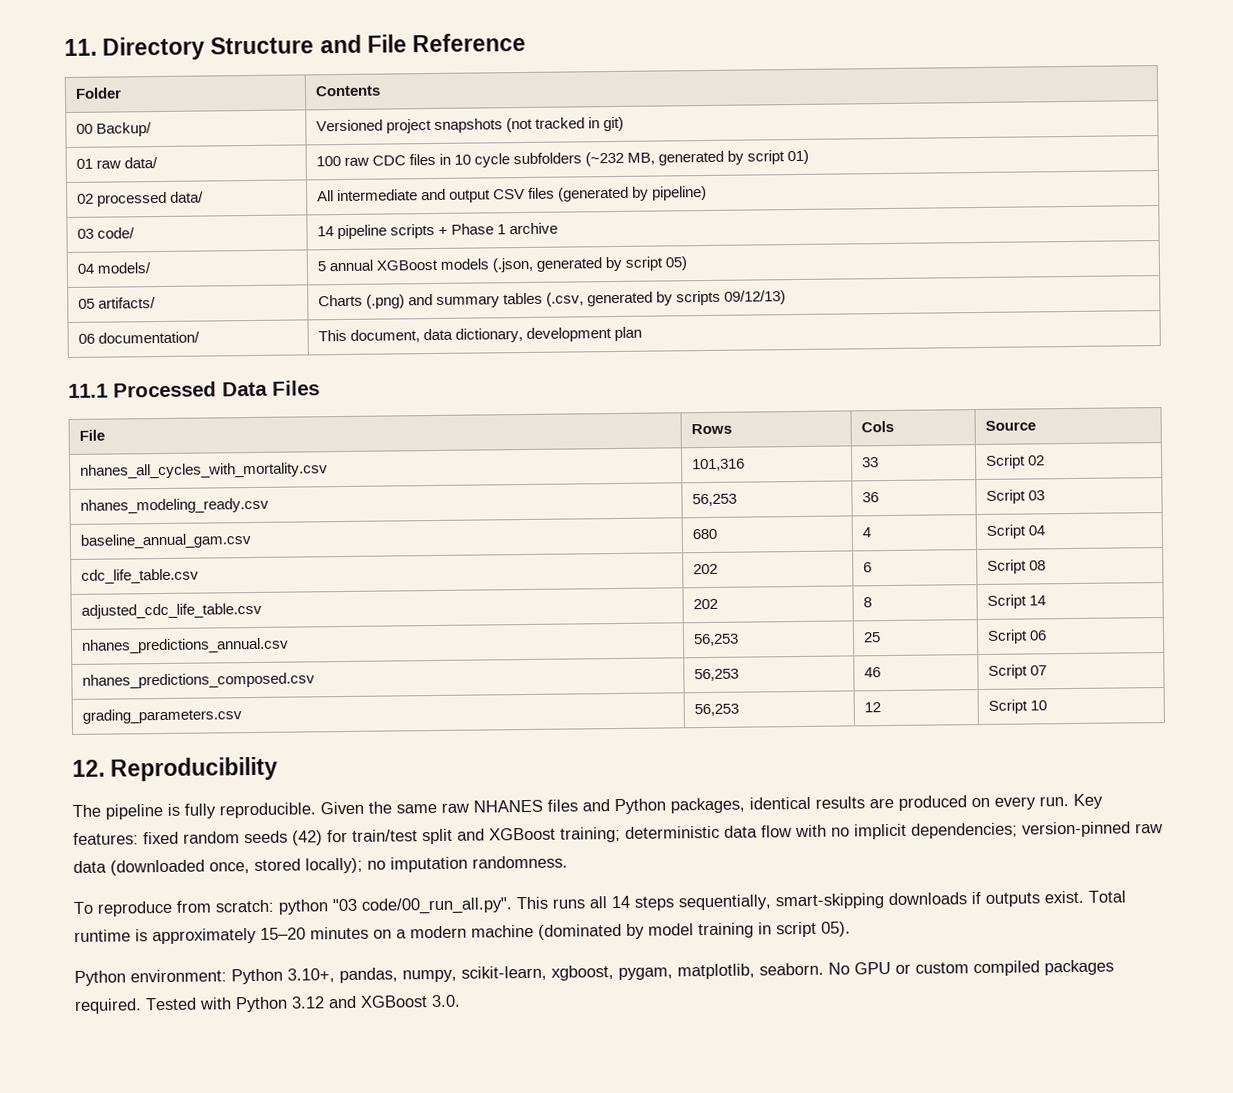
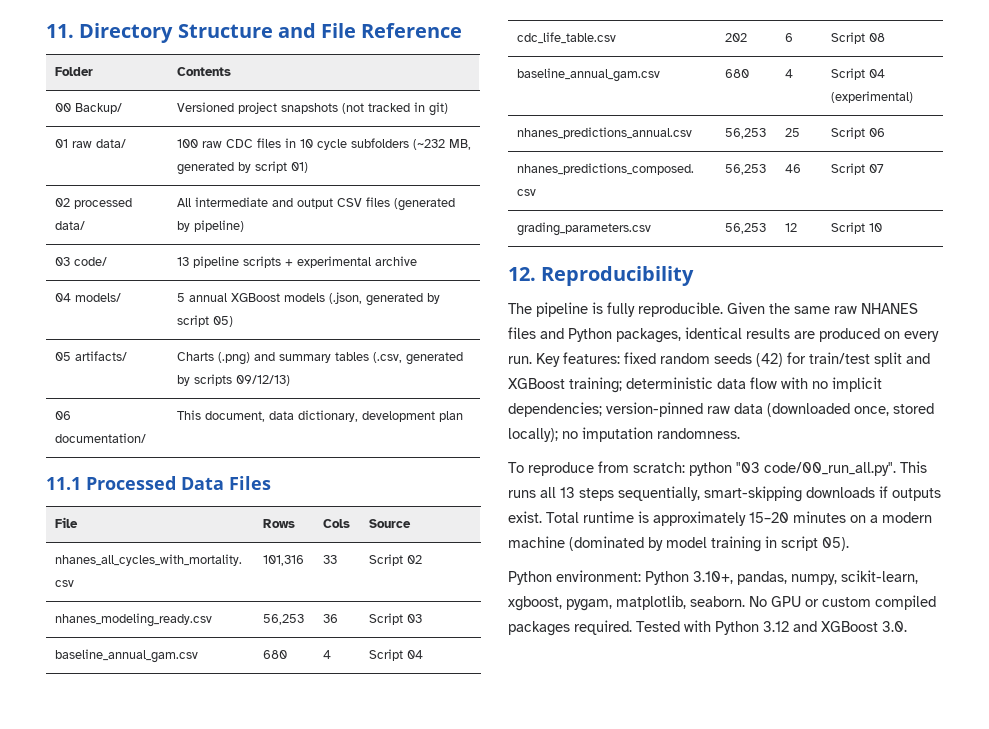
[316,226,334,237] 14 -> [176,257,189,266] 13
[450,223,506,235] Phase 1 -> [296,256,371,268] experimental
[80,602,262,619] [692,598,718,610] [862,597,872,608] [986,594,1046,609] adjusted_cdc_life_table.csv | 202 | 8 | Script 14 -> [516,68,660,82] [724,69,749,78] [784,69,793,78] [830,68,885,80] [830,91,913,103] baseline_annual_gam.csv | 680 | 4 | Script 04 (experimental)
[611,895,630,909] 14 -> [560,487,575,498] 13

